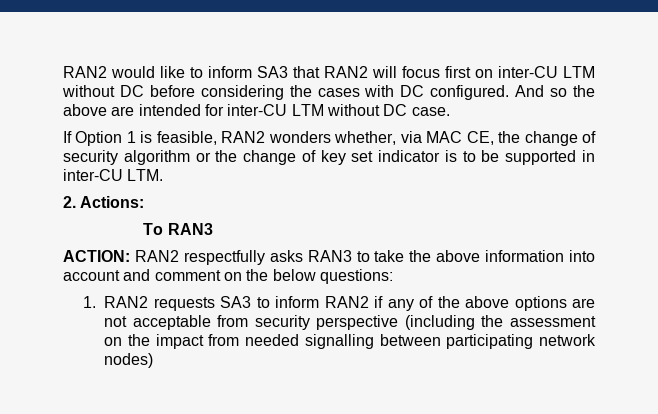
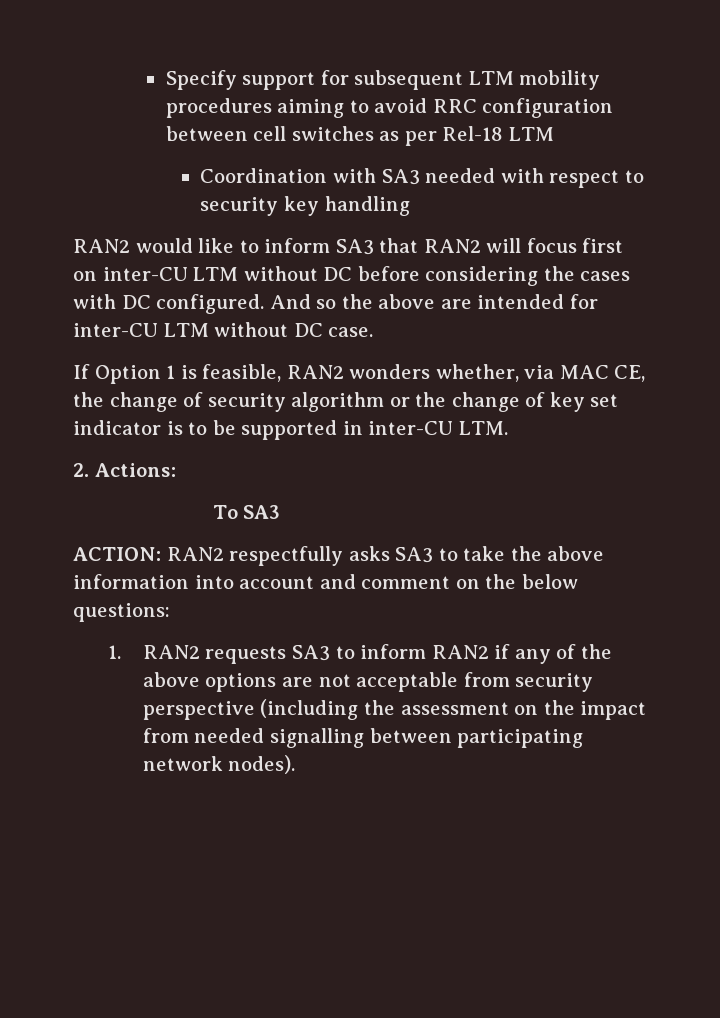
(63, 72) none -> [165,70,601,90] [165,98,614,118] [165,126,554,146] [200,168,644,188] [200,196,410,216] Specify support for subsequent LTM mobility procedures aiming to avoid RRC configuration between cell switches as per Rel-18 LTM // Coordination with SA3 needed with respect to security key handling //
[167,223,213,235] RAN3 -> [243,505,281,519] SA3
[307,250,352,262] RAN3 -> [395,547,434,563] SA3
[104,353,154,368] nodes) -> [228,755,296,774] nodes).

